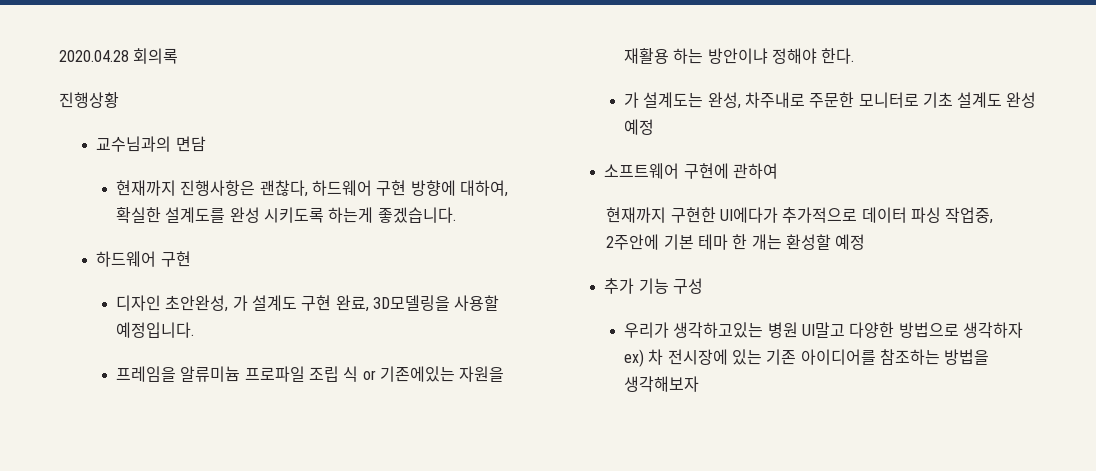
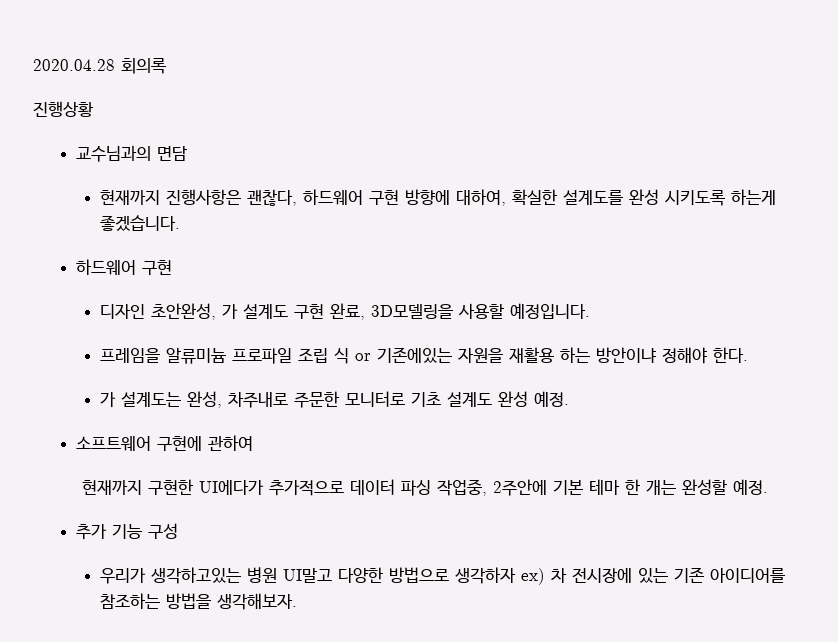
[623,119,654,135] 예정 -> [534,391,570,407] 예정.
[785,234,866,250] 환성할 예정 -> [681,479,768,495] 완성할 예정.
[623,376,699,392] 생각해보자 -> [217,593,298,610] 생각해보자.

